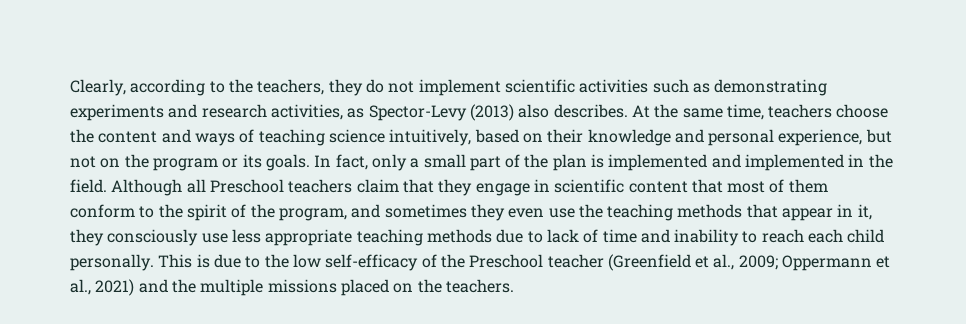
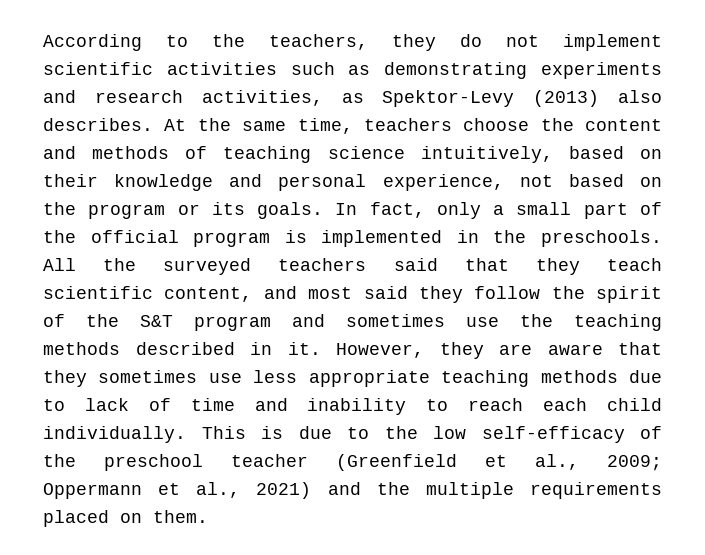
[70,79,206,96] Clearly, according -> [43,34,142,51] According
[368,105,467,121] Spector-Levy -> [382,90,515,107] Spektor-Levy
[194,133,235,146] ways -> [92,146,170,159] methods
[865,129,892,143] [70,156,96,168] but not -> [519,174,624,187] not based
[552,154,893,171] [70,179,828,196] [70,204,872,221] [70,229,199,246] plan is implemented and implemented in the field. Although all Preschool teachers claim that they engage in scientific content that most of them conform to the spirit of the program, and sometimes they even use the teaching methods that appear in it, they consciously -> [90,230,662,247] [43,258,662,275] [43,286,662,303] [43,314,662,331] [43,342,662,359] [43,370,198,387] official program is implemented in the preschools. All the surveyed teachers said that they teach scientific content, and most said they follow the spirit of the S&T program and sometimes use the teaching methods described in it. However, they are aware that they sometimes
[70,254,154,271] personally. -> [43,426,186,443] individually.
[469,254,544,268] Preschool -> [104,454,203,471] preschool
[267,279,337,293] missions -> [530,482,663,499] requirements
[417,279,514,293] the teachers. -> [153,510,208,523] them.

